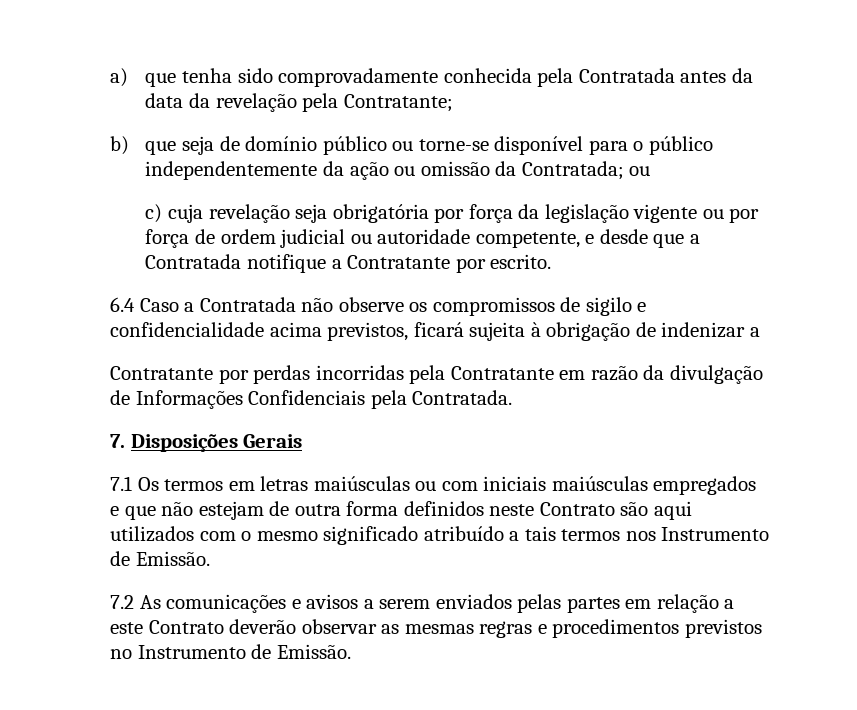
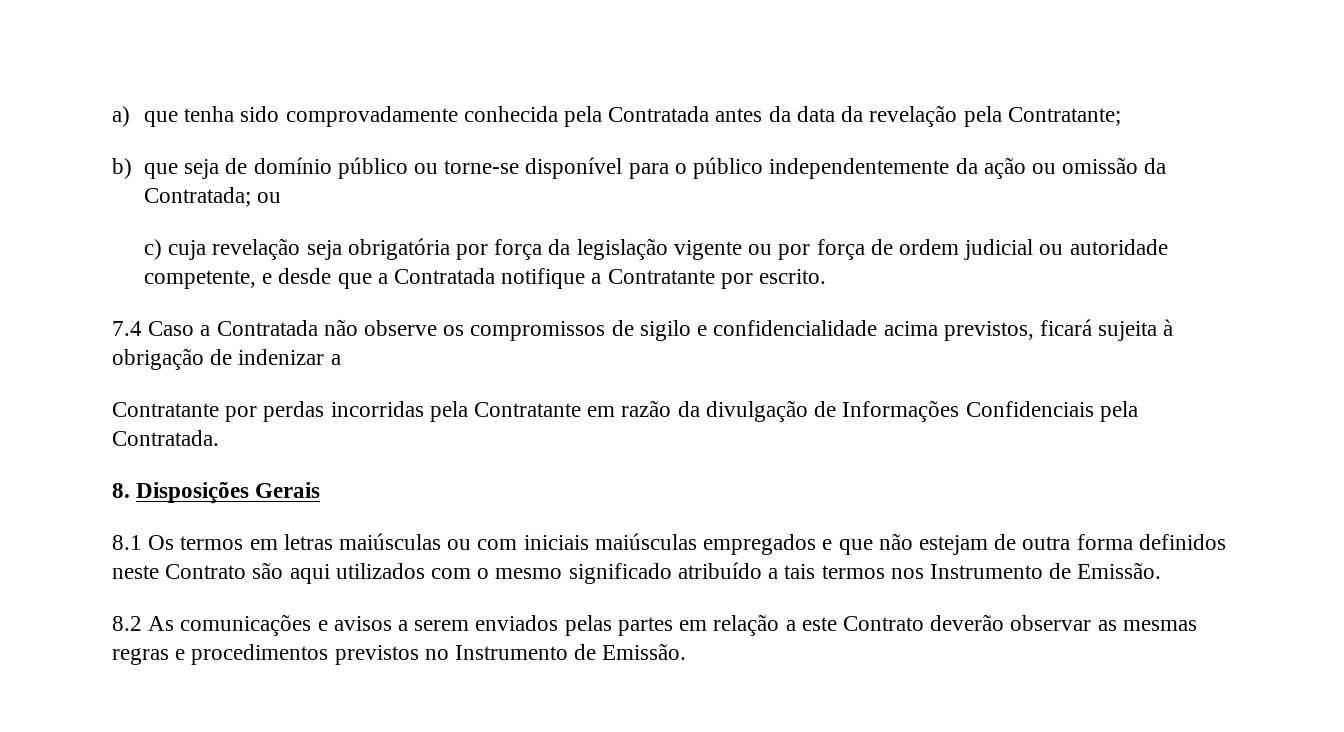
[110,297,135,312] 6.4 -> [112,321,142,336] 7.4
[110,434,125,448] 7. -> [112,483,130,498] 8.
[110,476,132,491] 7.1 -> [112,535,142,550] 8.1
[110,595,134,609] 7.2 -> [112,616,142,631] 8.2

